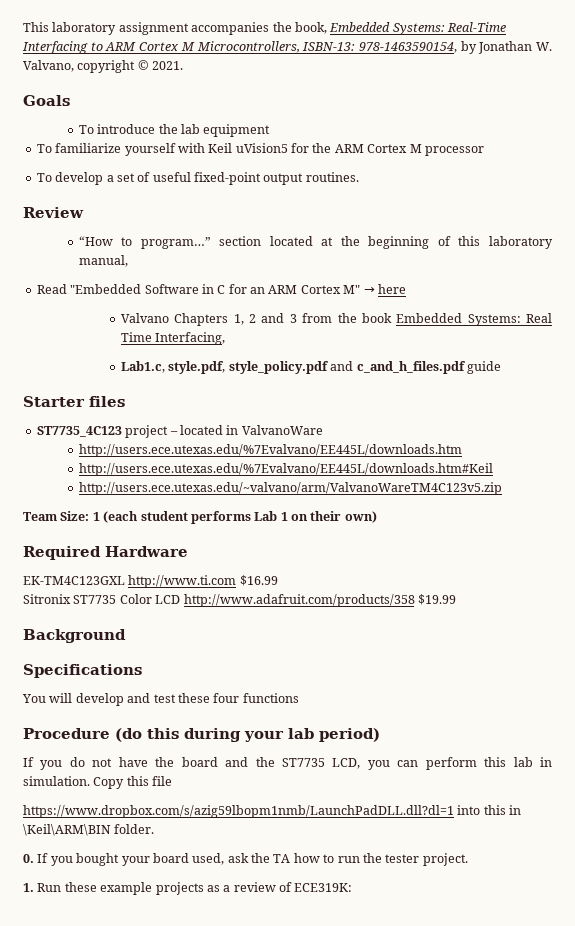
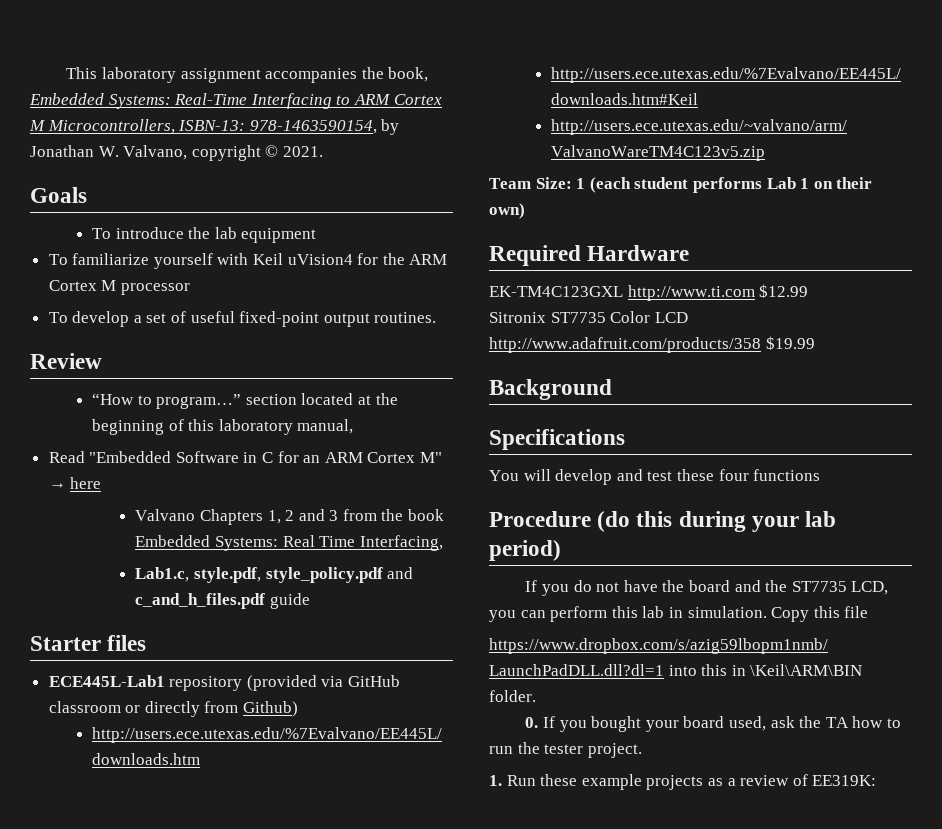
[235,143,288,153] uVision5 -> [287,254,353,265] uVision4
[36,425,323,438] ST7735_4C123 project – located in ValvanoWare -> [48,675,401,691] [48,701,299,717] ECE445L-Lab1 repository (provided via GitHub classroom or directly from Github)
[239,575,278,586] $16.99 -> [759,284,809,298] $12.99
[294,883,353,892] ECE319K: -> [812,775,877,786] EE319K:

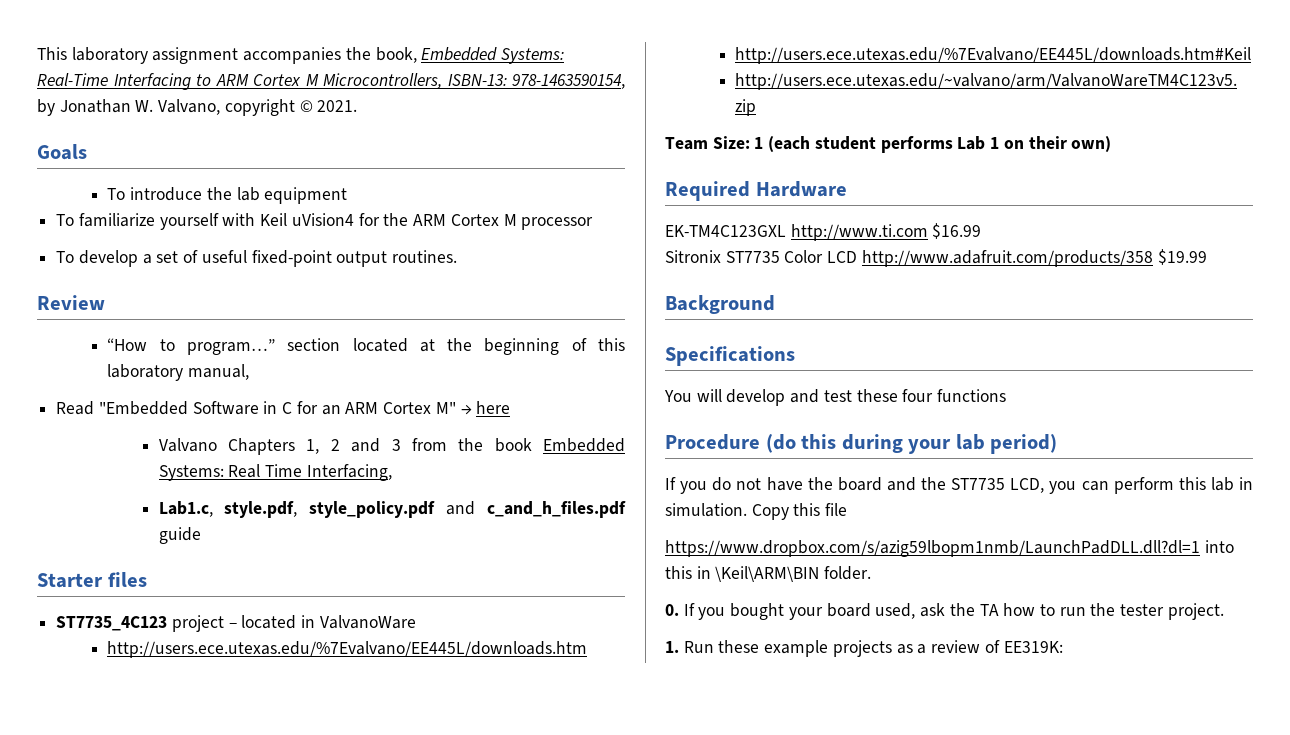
[48,675,401,691] [48,701,299,717] ECE445L-Lab1 repository (provided via GitHub classroom or directly from Github) -> [56,615,416,632] ST7735_4C123 project – located in ValvanoWare
[759,284,809,298] $12.99 -> [932,223,982,239] $16.99

